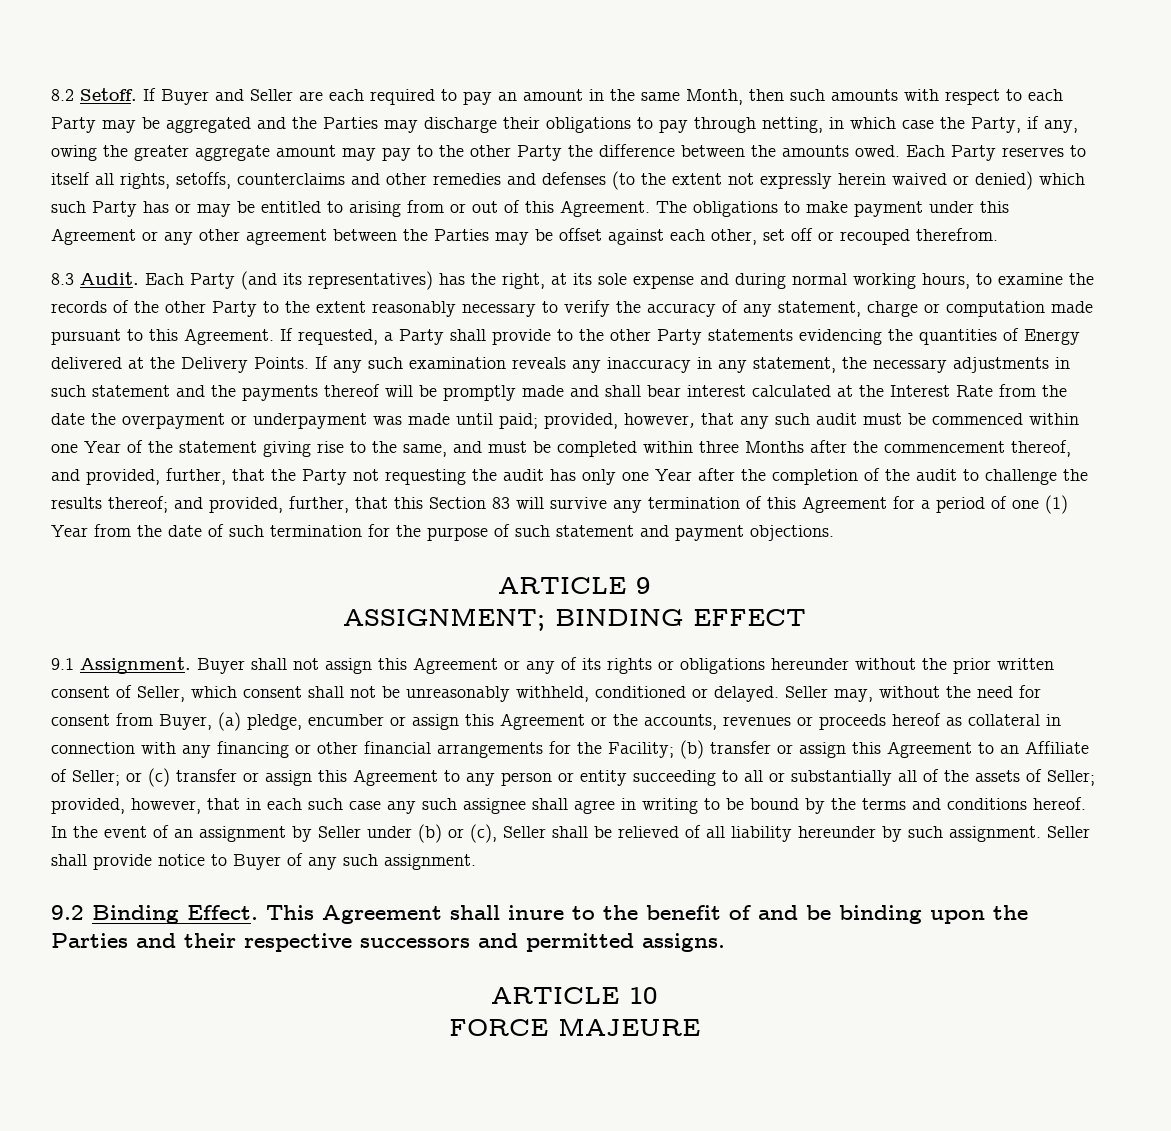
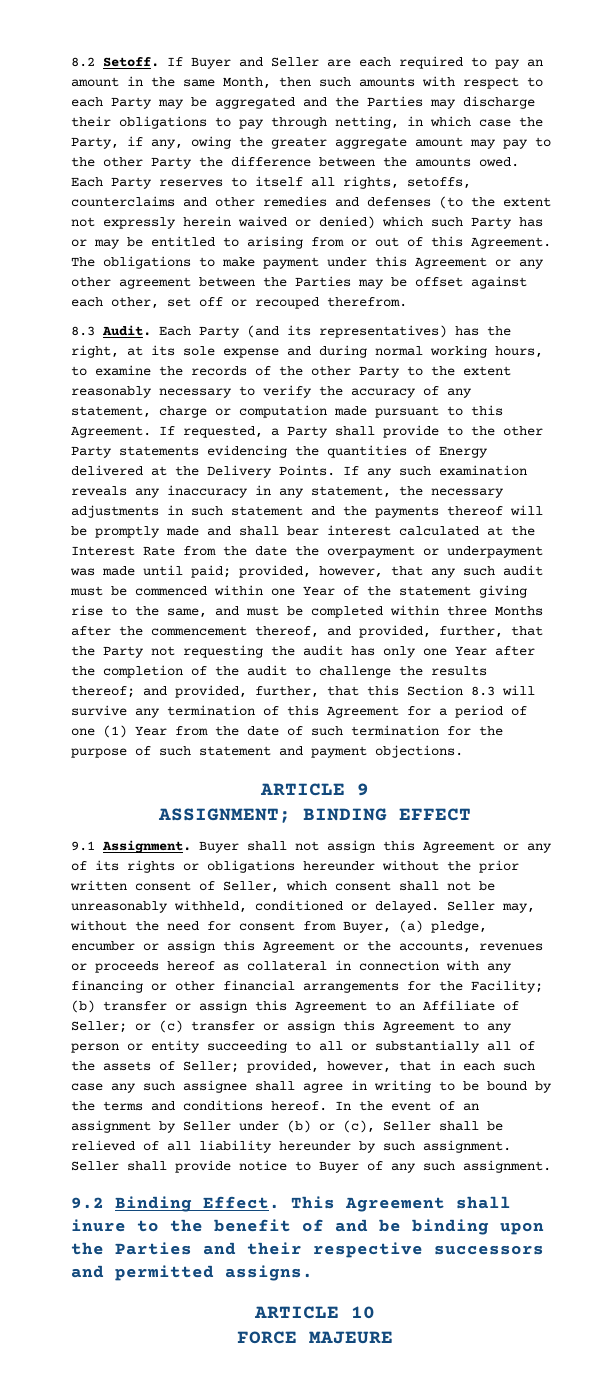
[492,497,510,509] 83 -> [471,686,495,696] 8.3

